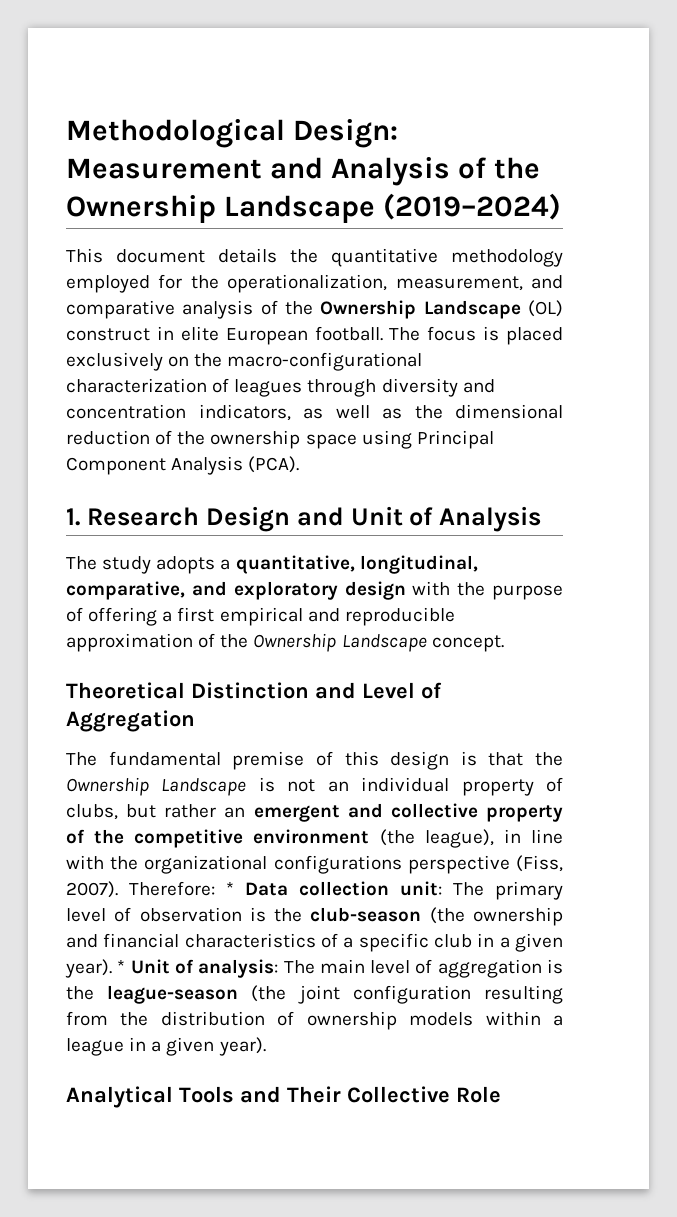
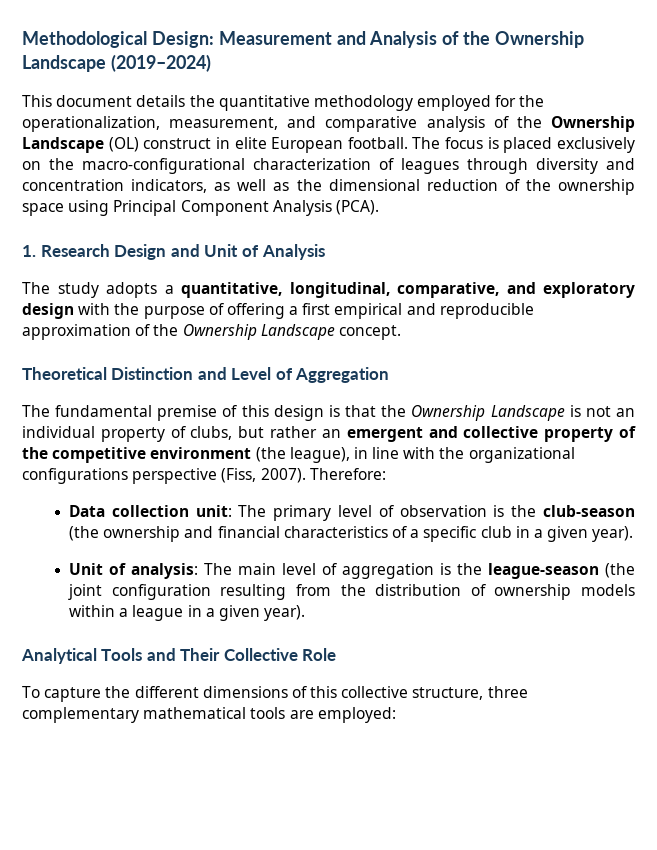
[226,882,234,895] * -> (386, 474) //
[117,960,126,973] * -> (634, 534) //
(501, 1094) none -> [22,686,528,702] [22,707,396,723] // To capture the different dimensions of this collective structure, three complementary mathematical tools are employed:

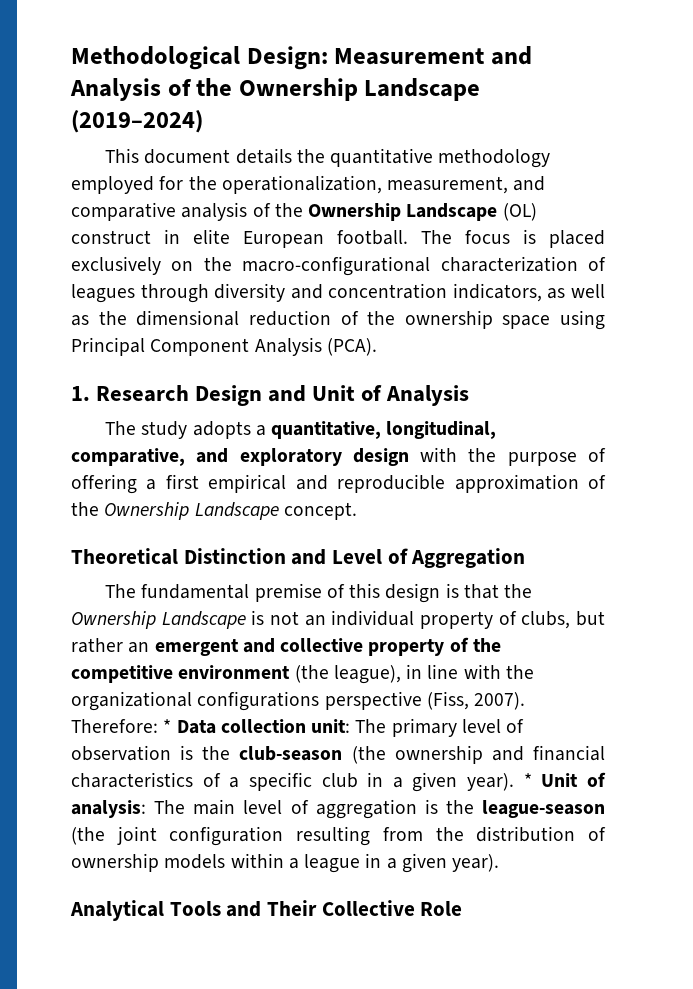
(386, 474) // -> [163,719,172,733] *
(634, 534) // -> [523,773,532,787] *
[22,686,528,702] [22,707,396,723] // To capture the different dimensions of this collective structure, three complementary mathematical tools are employed: -> (463, 908) none

